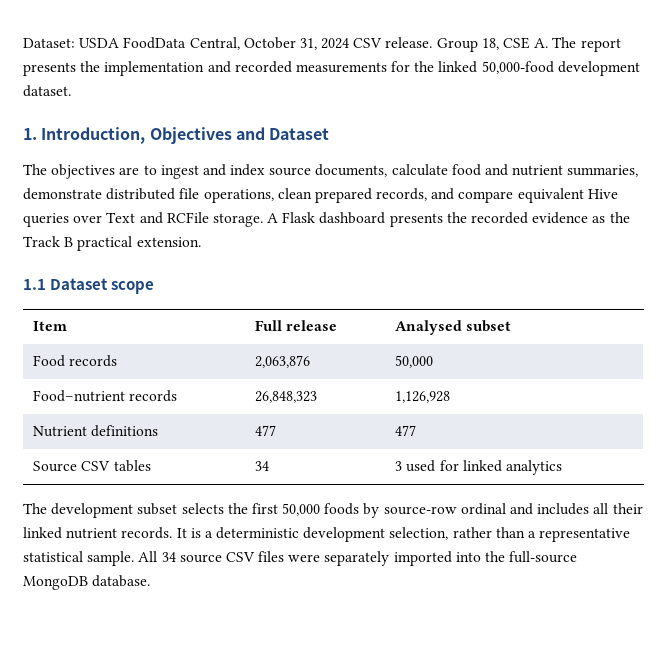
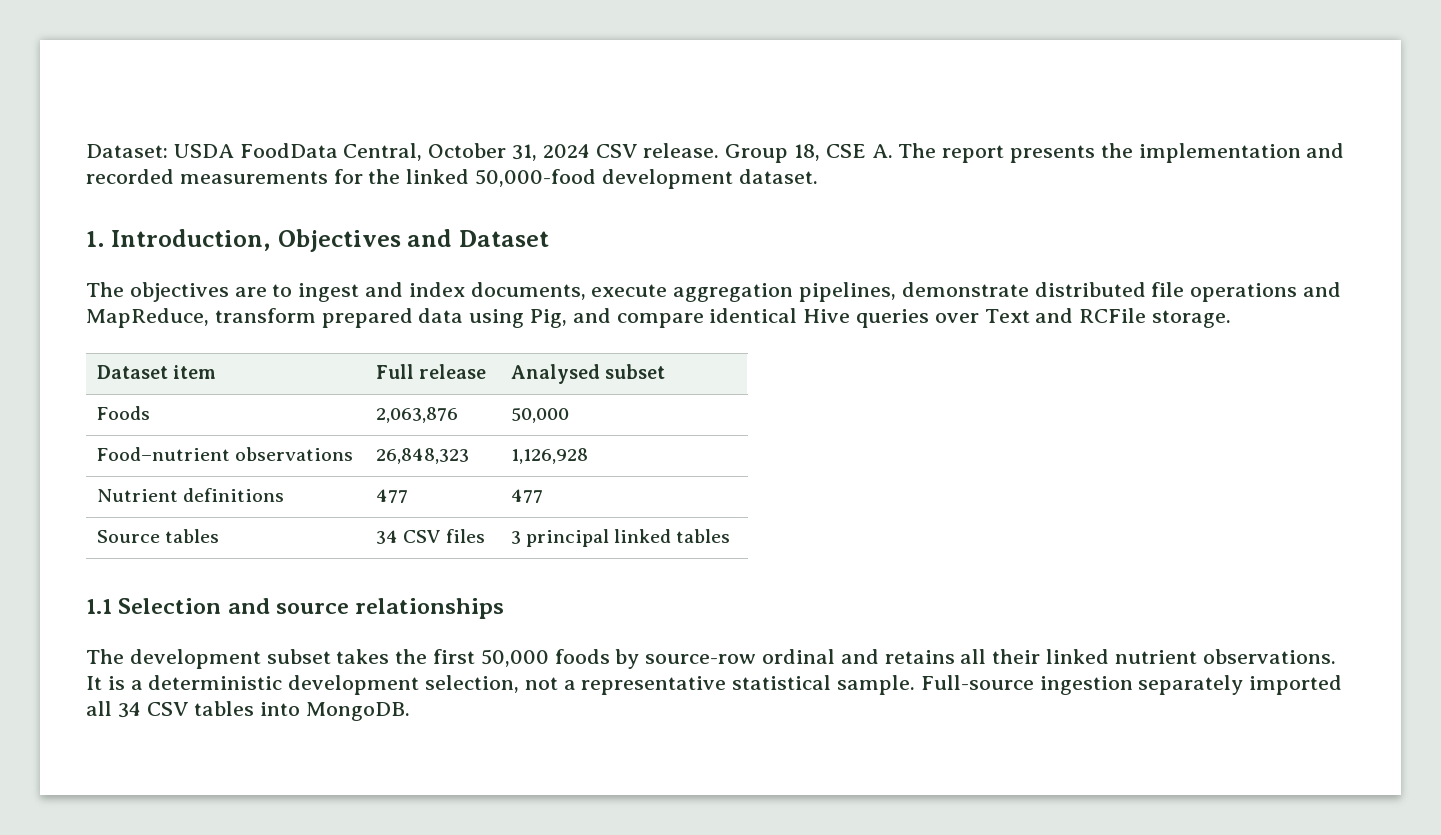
[269,164,639,177] [23,188,428,203] source documents, calculate food and nutrient summaries, demonstrate distributed file operations, clean prepared records, -> [470,282,1342,302] [86,308,568,328] documents, execute aggregation pipelines, demonstrate distributed file operations and MapReduce, transform prepared data using Pig,
[517,188,584,203] equivalent -> [709,308,798,323] identical
[267,212,630,227] [23,236,201,251] [23,278,155,294] [33,321,68,331] A Flask dashboard presents the recorded evidence as the Track B practical extension. // 1.1 Dataset scope // Item -> [96,365,216,379] // Dataset item
[33,355,118,367] Food records -> [96,406,150,420] Foods
[129,390,178,402] records -> [234,447,353,461] observations
[81,461,111,471] CSV -> (160, 536) none
(270, 466) none -> [402,529,486,543] CSV files
[406,460,562,475] used for linked analytics -> [525,529,731,547] [86,598,505,619] principal linked tables // 1.1 Selection and source relationships
[181,503,224,514] selects -> [336,649,390,664] takes
[537,503,590,515] includes -> [884,650,955,664] retains
[121,527,173,539] records. -> [1202,649,1336,664] observations.
[452,527,525,538] rather than -> [524,677,558,690] not
[138,551,578,566] [23,575,151,590] All 34 source CSV files were separately imported into the full-source MongoDB database. -> [920,675,1343,695] [86,701,411,721] Full-source ingestion separately imported all 34 CSV tables into MongoDB.

